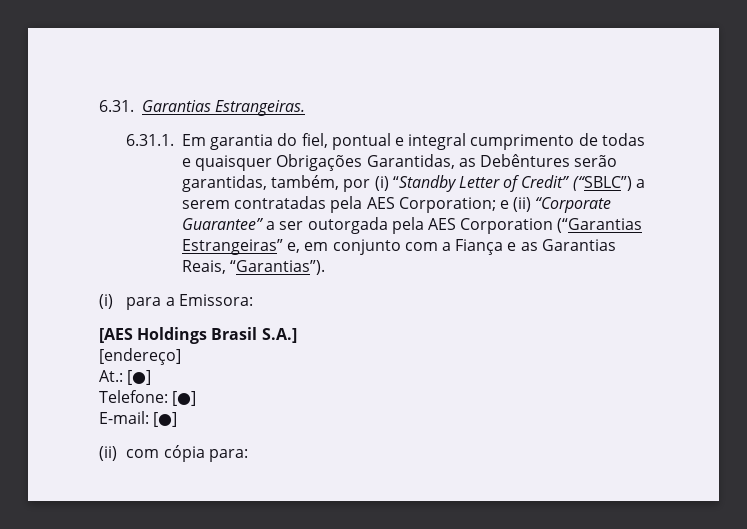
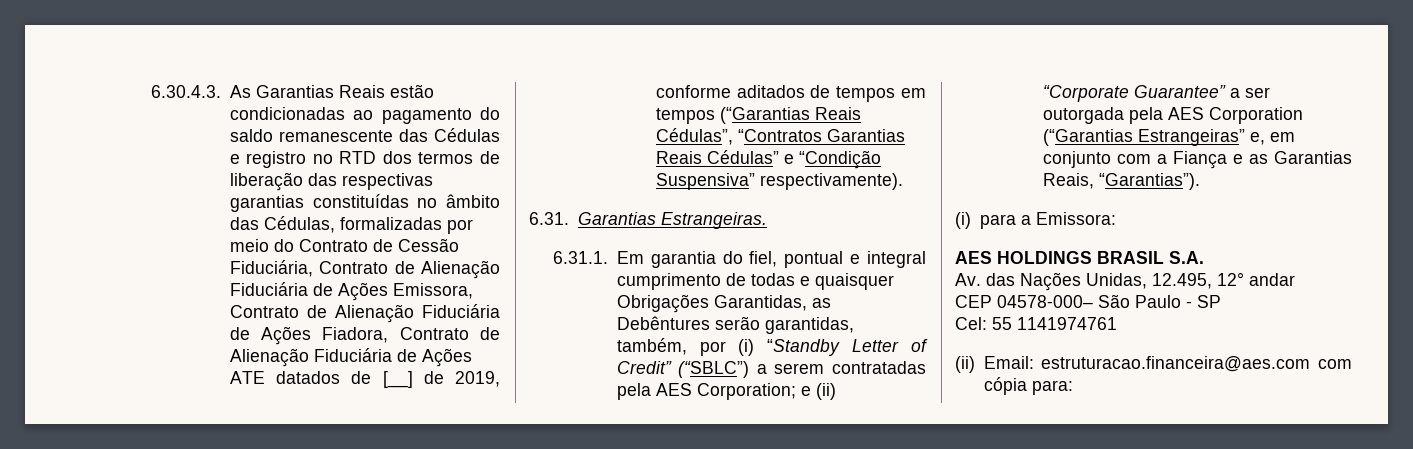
(99, 106) none -> [151,84,434,98] [229,107,500,124] [229,128,500,142] [229,151,500,168] [229,172,433,191] [229,194,500,212] [229,216,473,234] [229,238,459,252] [229,260,500,279] [229,282,473,301] [229,304,500,323] [229,326,500,345] [229,348,472,367] [229,371,500,388] [655,85,927,102] [655,107,861,124] [655,128,905,145] [655,150,881,169] [655,173,903,190] 6.30.4.3. As Garantias Reais estão condicionadas ao pagamento do saldo remanescente das Cédulas e registro no RTD dos termos de liberação das respectivas garantias constituídas no âmbito das Cédulas, formalizadas por meio do Contrato de Cessão Fiduciária, Contrato de Alienação Fiduciária de Ações Emissora, Contrato de Alienação Fiduciária de Ações Fiadora, Contrato de Alienação Fiduciária de Ações ATE datados de [__] de 2019, conforme aditados de tempos em tempos (“Garantias Reais Cédulas”, “Contratos Garantias Reais Cédulas” e “Condição Suspensiva” respectivamente). //
[99,327,297,344] [99,348,181,365] [99,370,152,385] [99,390,197,406] [99,411,178,427] [99,446,117,461] [AES Holdings Brasil S.A.] // [endereço] // At.: [●] // Telefone: [●] // E-mail: [●] // (ii) -> [955,251,1204,264] [955,272,1295,291] [955,294,1221,308] [955,317,1117,330] [955,356,1311,373] AES HOLDINGS BRASIL S.A. // Av. das Nações Unidas, 12.495, 12° andar // CEP 04578-000– São Paulo - SP // Cel: 55 1141974761 // (ii) Email: estruturacao.financeira@aes.com

